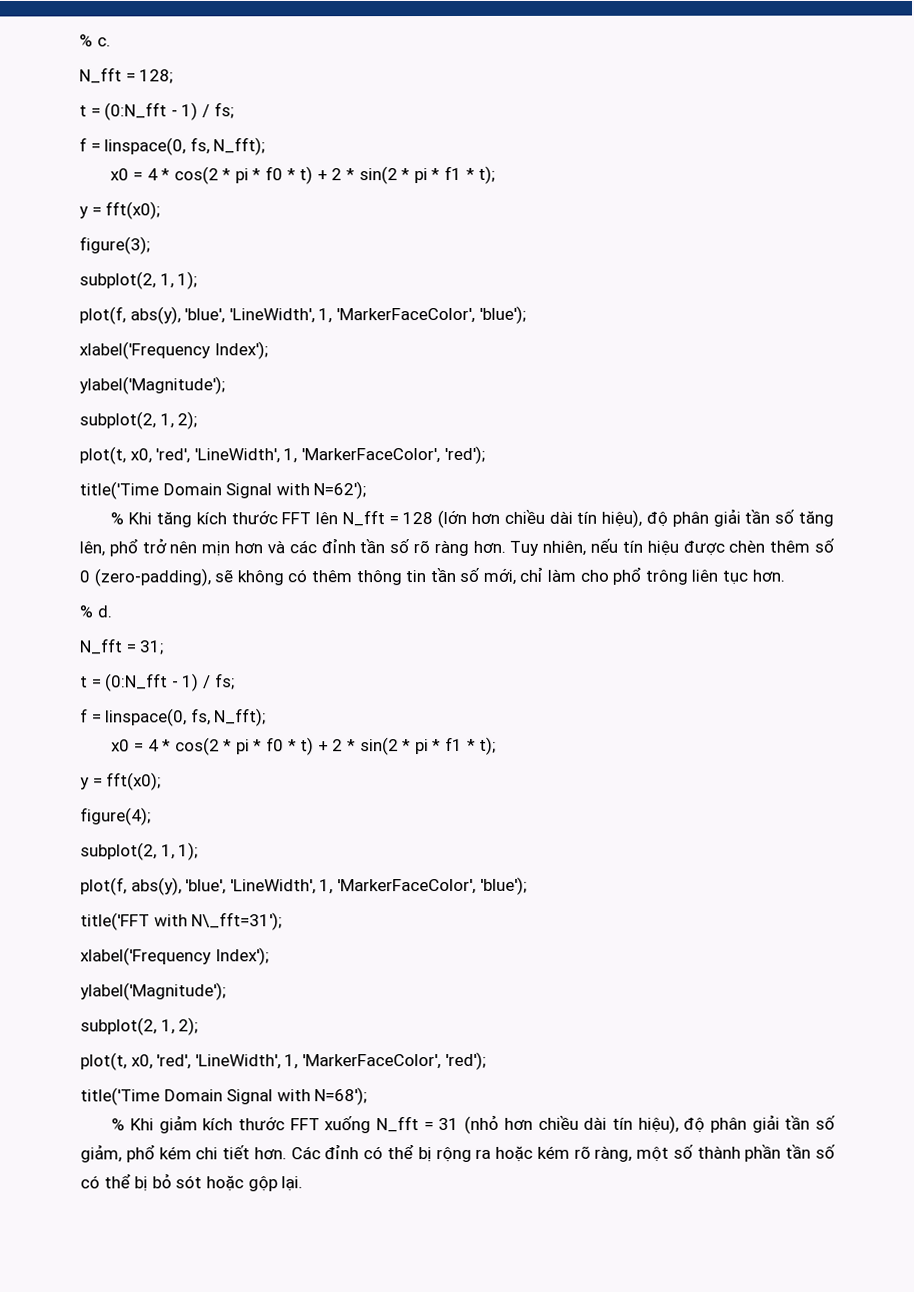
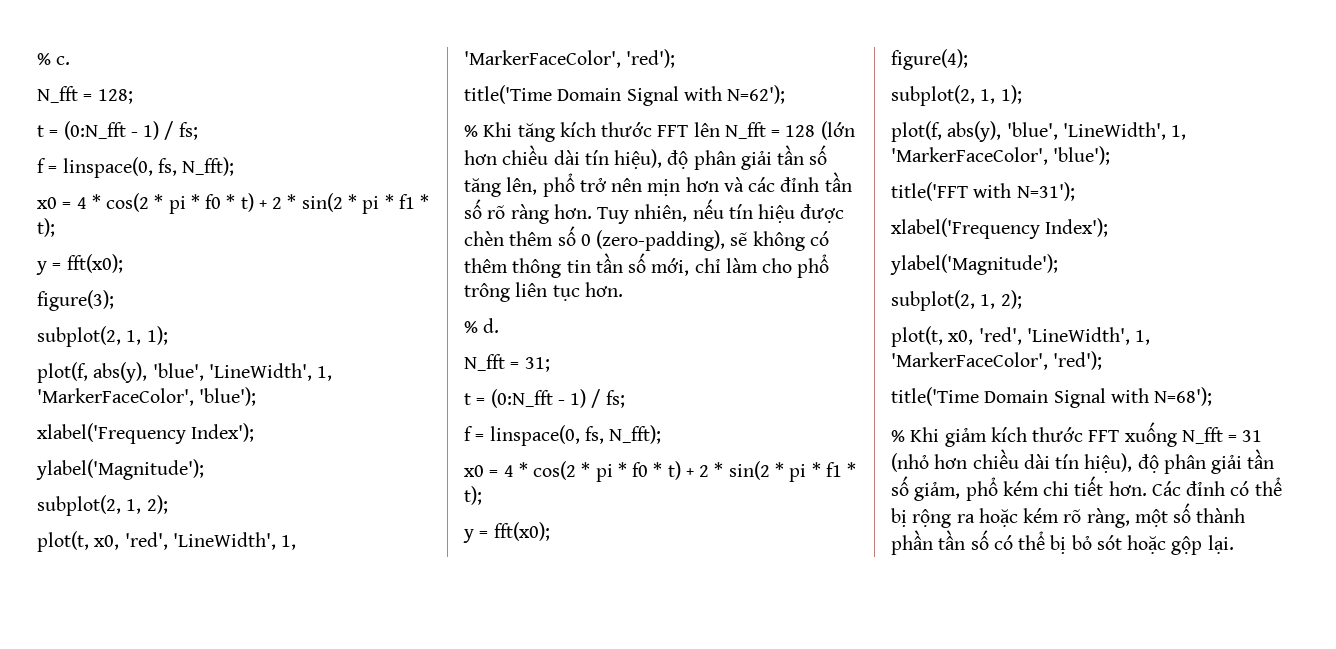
[191,912,283,931] N\_fft=31'); -> [1016,182,1075,201] N=31');

